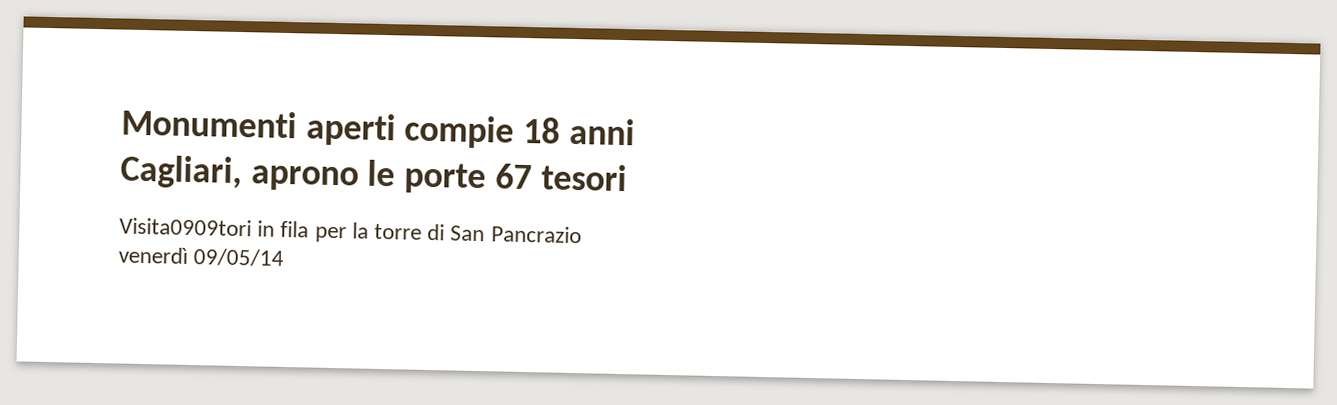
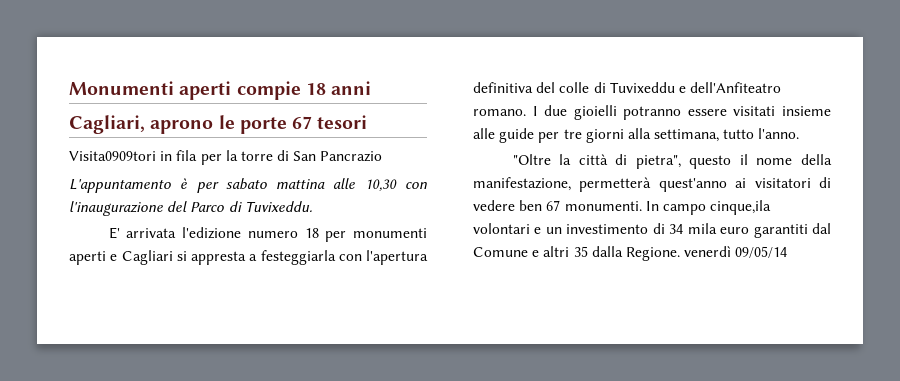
(582, 234) none -> [69,178,427,193] [69,201,312,216] [108,227,427,242] [69,250,428,265] [473,82,782,93] [473,105,831,120] [473,128,800,143] [512,154,832,169] [473,177,831,192] [473,200,772,215] [473,223,831,238] [473,246,680,261] L'appuntamento è per sabato mattina alle 10,30 con l'inaugurazione del Parco di Tuvixeddu. // E' arrivata l'edizione numero 18 per monumenti aperti e Cagliari si appresta a festeggiarla con l'apertura definitiva del colle di Tuvixeddu e dell'Anfiteatro romano. I due gioielli potranno essere visitati insieme alle guide per tre giorni alla settimana, tutto l'anno. // "Oltre la città di pietra", questo il nome della manifestazione, permetterà quest'anno ai visitatori di vedere ben 67 monumenti. In campo cinque,ila volontari e un investimento di 34 mila euro garantiti dal Comune e altri 35 dalla Regione.

